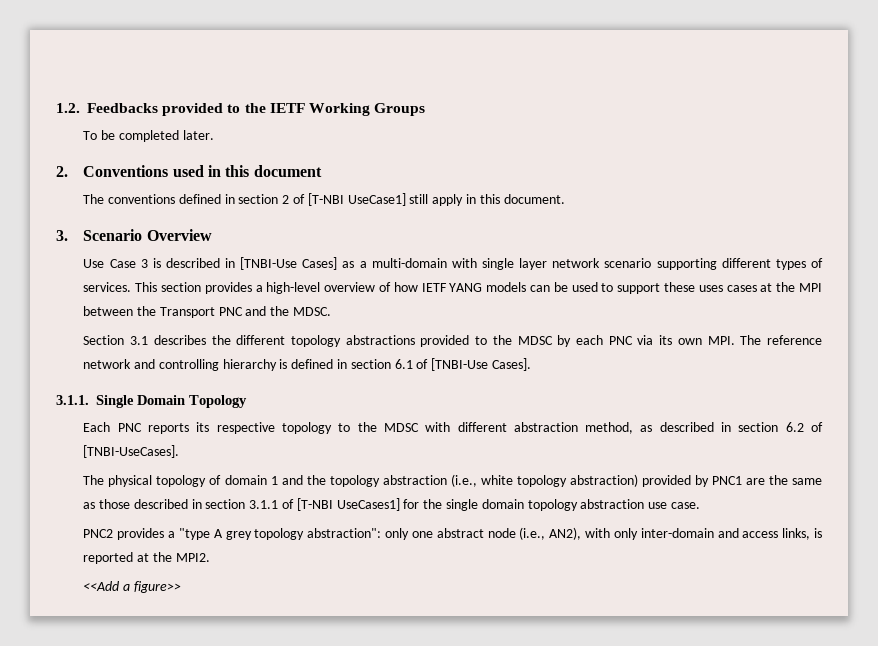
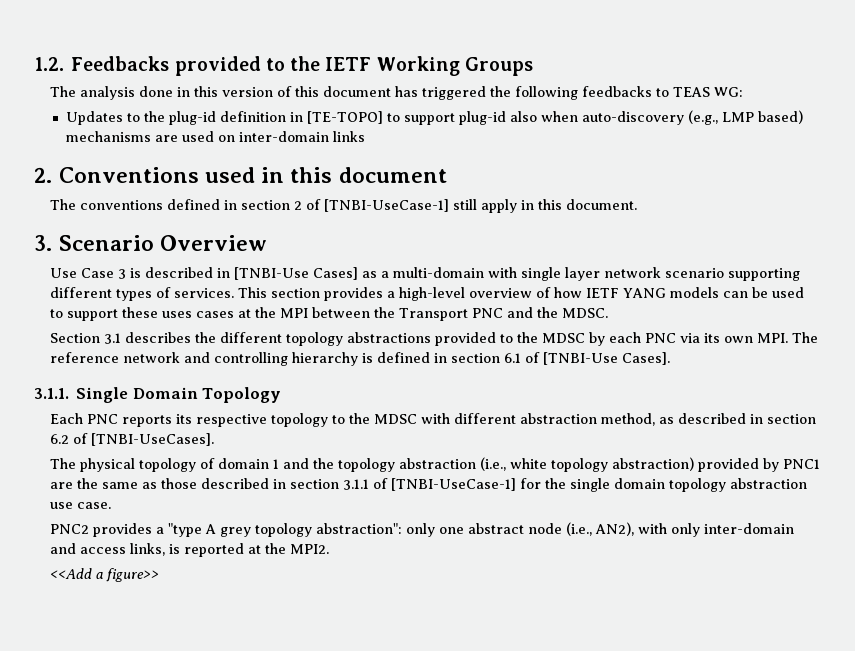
[83,130,214,142] To be completed later. -> [50,86,744,100] [66,110,804,125] [66,131,366,142] The analysis done in this version of this document has triggered the following feedbacks to TEAS WG: // Updates to the plug-id definition in [TE-TOPO] to support plug-id also when auto-discovery (e.g., LMP based) mechanisms are used on inter-domain links
[307,193,406,206] [T-NBI UseCase1] -> [324,199,450,212] [TNBI-UseCase-1]
[296,498,400,511] [T-NBI UseCases1] -> [391,478,517,491] [TNBI-UseCase-1]

